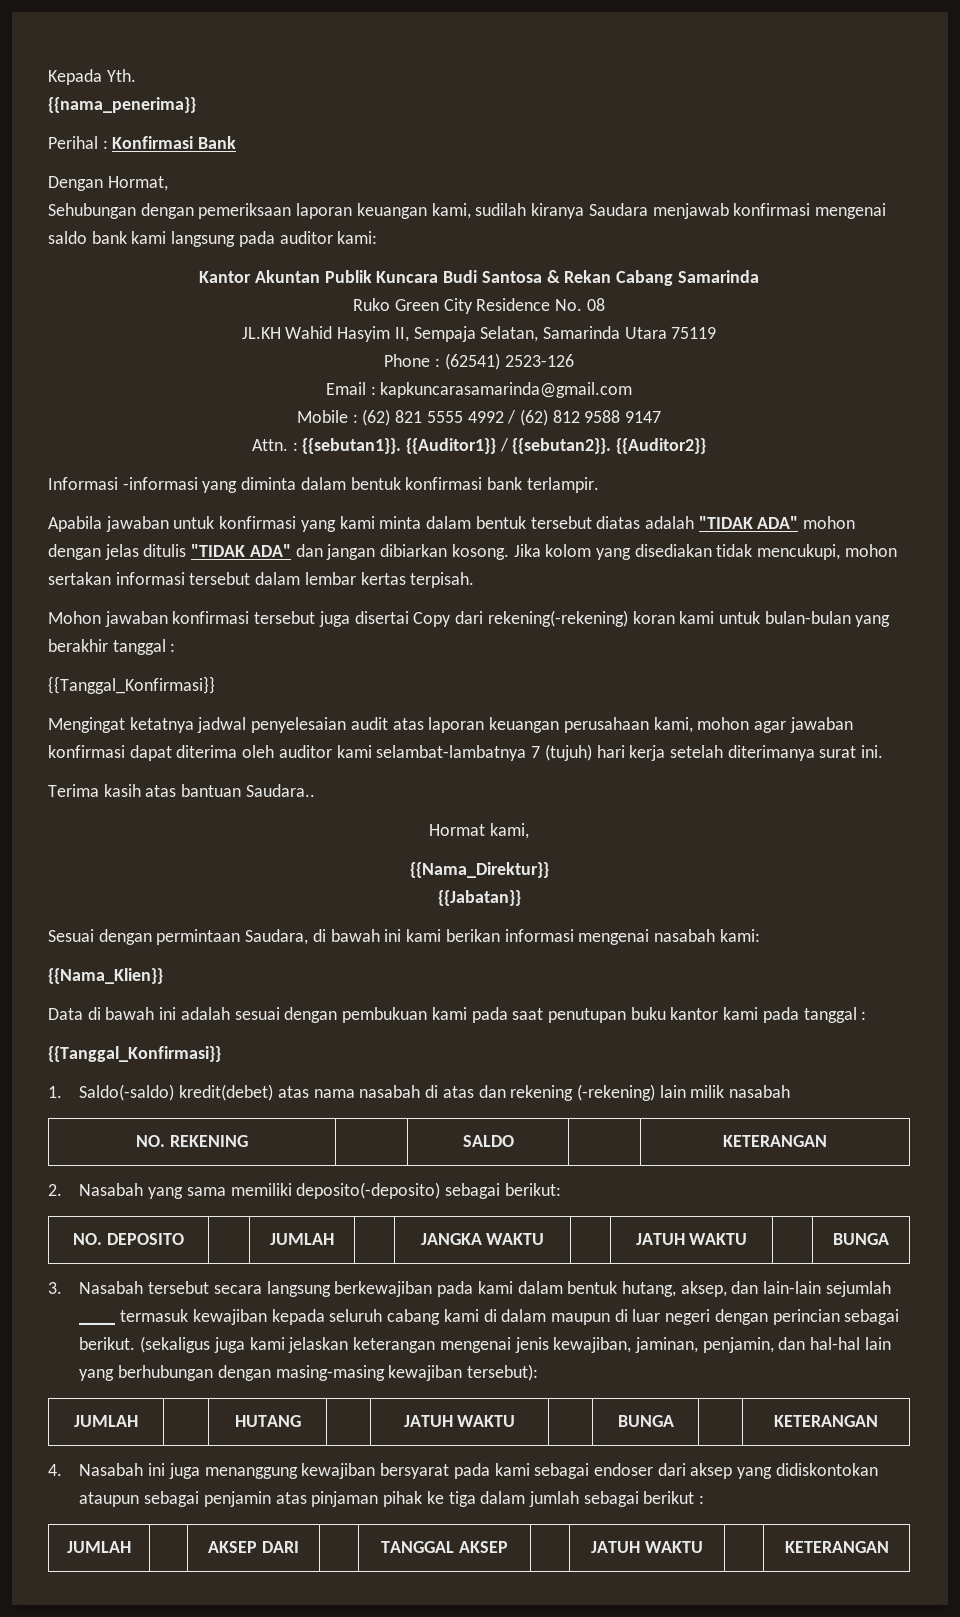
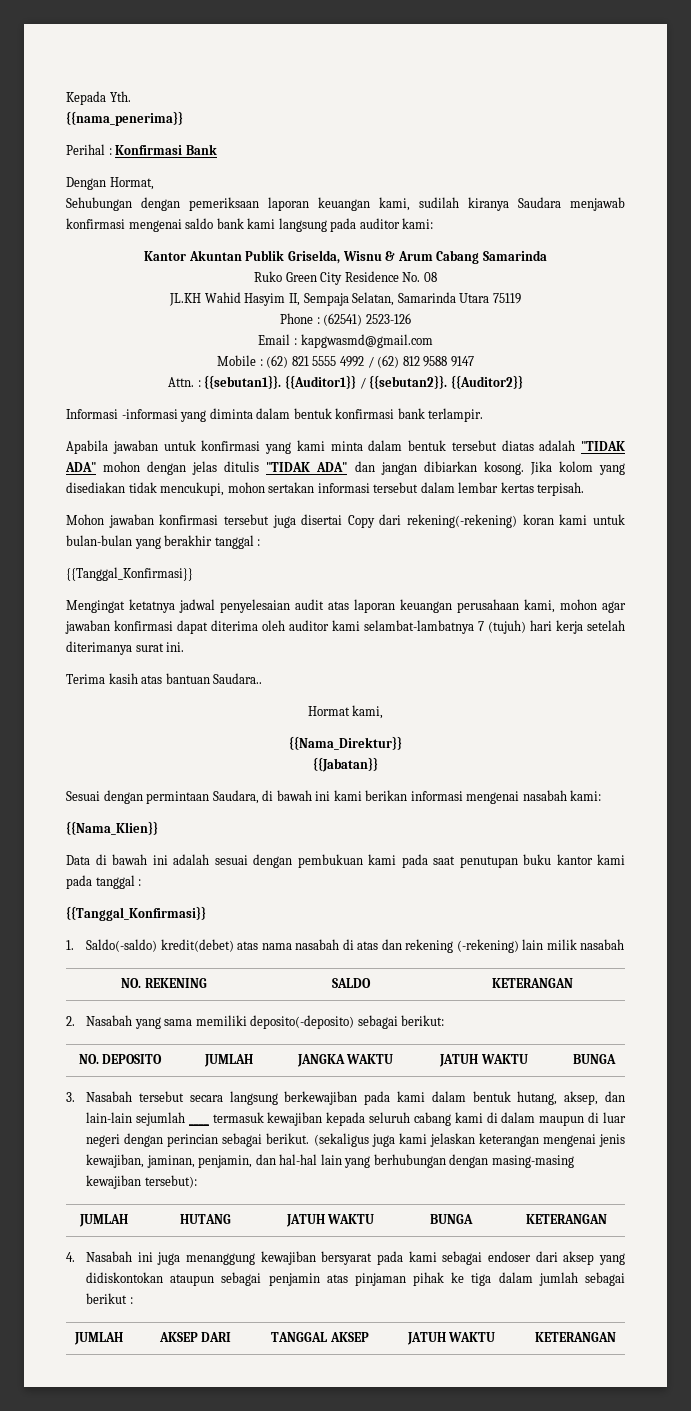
[376,270,612,283] Kuncara Budi Santosa & Rekan -> [287,250,433,264] Griselda, Wisnu & Arum
[380,382,633,398] kapkuncarasamarinda@gmail.com -> [300,334,433,348] kapgwasmd@gmail.com

